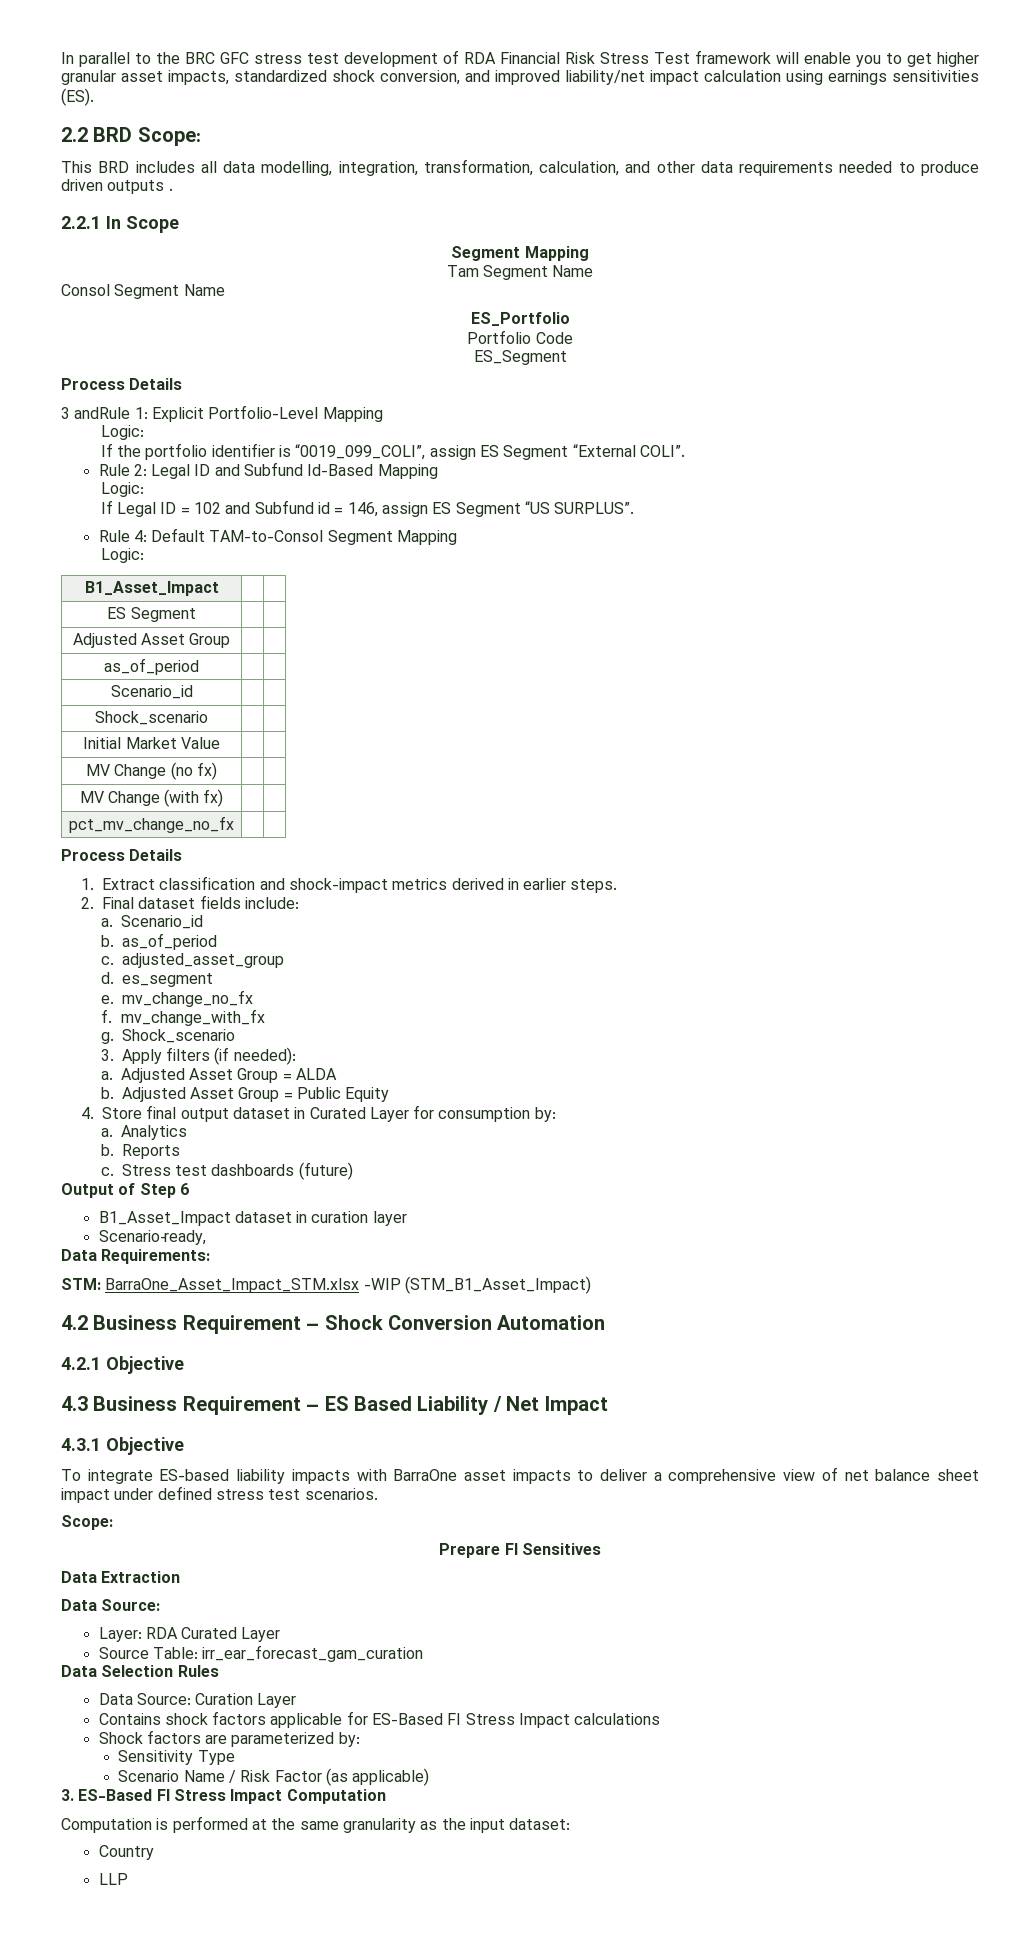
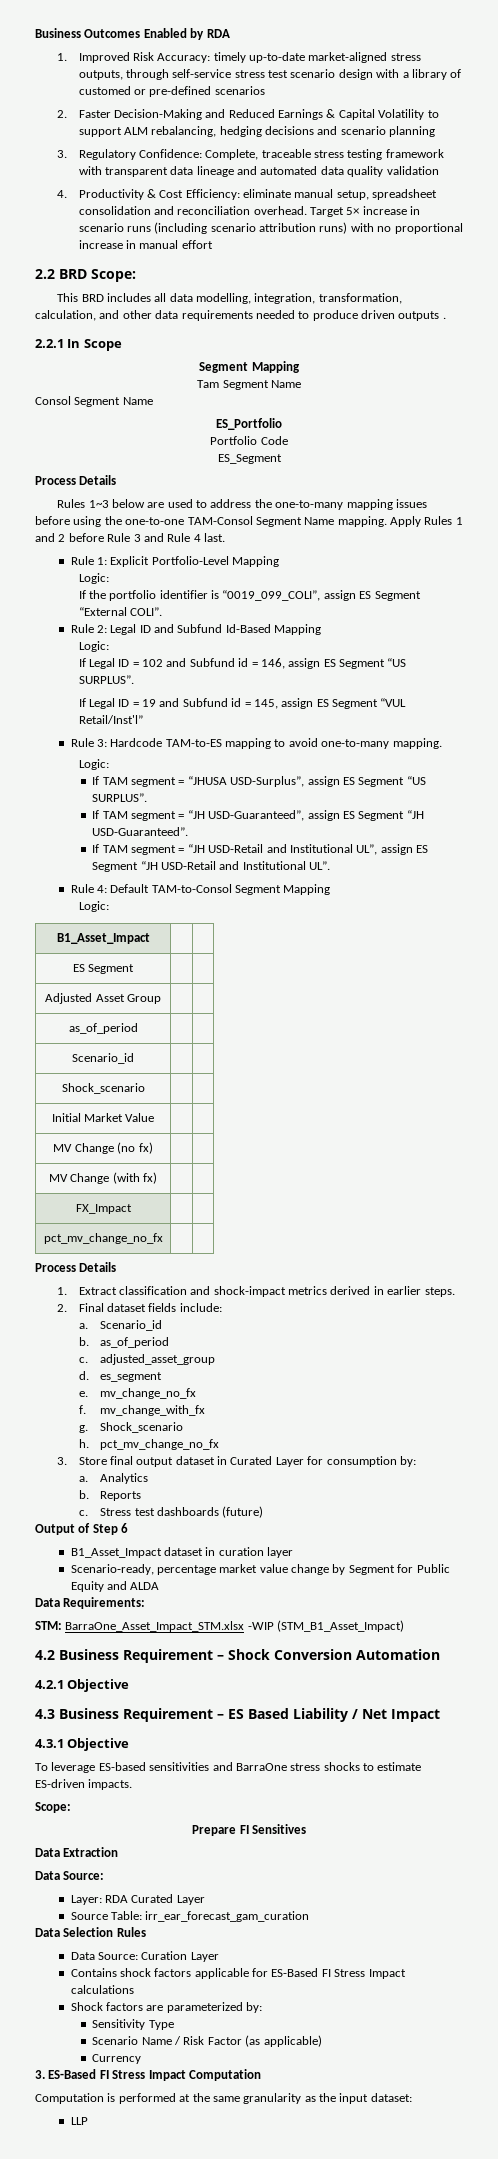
[61,50,979,67] [61,70,979,85] [61,88,94,106] In parallel to the BRC GFC stress test development of RDA Financial Risk Stress Test framework will enable you to get higher granular asset impacts, standardized shock conversion, and improved liability/net impact calculation using earnings sensitivities (ES). -> [35,28,230,40] [56,52,421,63] [78,69,462,80] [78,86,265,97] [56,109,439,120] [78,126,436,137] [56,149,444,160] [78,166,439,177] [56,189,438,200] [78,206,421,217] [78,222,463,234] [78,240,213,249] Business Outcomes Enabled by RDA // 1. Improved Risk Accuracy: timely up-to-date market-aligned stress outputs, through self-service stress test scenario design with a library of customed or pre-defined scenarios // 2. Faster Decision-Making and Reduced Earnings & Capital Volatility to support ALM rebalancing, hedging decisions and scenario planning // 3. Regulatory Confidence: Complete, traceable stress testing framework with transparent data lineage and automated data quality validation // 4. Productivity & Cost Efficiency: eliminate manual setup, spreadsheet consolidation and reconciliation overhead. Target 5× increase in scenario runs (including scenario attribution runs) with no proportional increase in manual effort
[61,407,131,419] 3 andRule -> [57,499,427,510] [35,516,463,527] [35,533,225,542] [70,556,94,565] Rules 1~3 below are used to address the one-to-many mapping issues before using the one-to-one TAM-Consol Segment Name mapping. Apply Rules 1 and 2 before Rule 3 and Rule 4 last. // Rule
(635, 508) none -> [78,698,407,709] [78,715,143,724] [70,738,442,749] [78,759,109,770] [92,776,426,787] [92,793,148,802] [92,810,424,821] [92,827,189,836] [92,844,429,855] [92,861,331,872] // If Legal ID = 19 and Subfund id = 145, assign ES Segment “VUL Retail/Inst'l” // Rule 3: Hardcode TAM-to-ES mapping to avoid one-to-many mapping. // Logic: // If TAM segment = “JHUSA USD-Surplus”, assign ES Segment “US SURPLUS”. // If TAM segment = “JH USD-Guaranteed”, assign ES Segment “JH USD-Guaranteed”. // If TAM segment = “JH USD-Retail and Institutional UL”, assign ES Segment “JH USD-Retail and Institutional UL”.
(224, 798) none -> [75,1204,132,1214] // FX_Impact | |
[100,1047,296,1065] [100,1068,338,1083] [100,1087,390,1102] [80,1107,94,1119] 3. Apply filters (if needed): // a. Adjusted Asset Group = ALDA // b. Adjusted Asset Group = Public Equity // 4. -> [78,1439,220,1450] [56,1457,67,1465] h. pct_mv_change_no_fx // 3.
(206, 1237) none -> [156,1564,450,1575] [70,1581,160,1592] percentage market value change by Segment for Public Equity and ALDA
[87,1467,980,1484] [61,1486,378,1503] integrate ES-based liability impacts with BarraOne asset impacts to deliver a comprehensive view of net balance sheet impact under defined stress test scenarios. -> [51,1762,422,1773] [35,1779,133,1790] leverage ES-based sensitivities and BarraOne stress shocks to estimate ES-driven impacts.
(430, 1777) none -> [92,2054,142,2064] // Currency
[98,1845,154,1860] // Country -> (412, 2097) none

